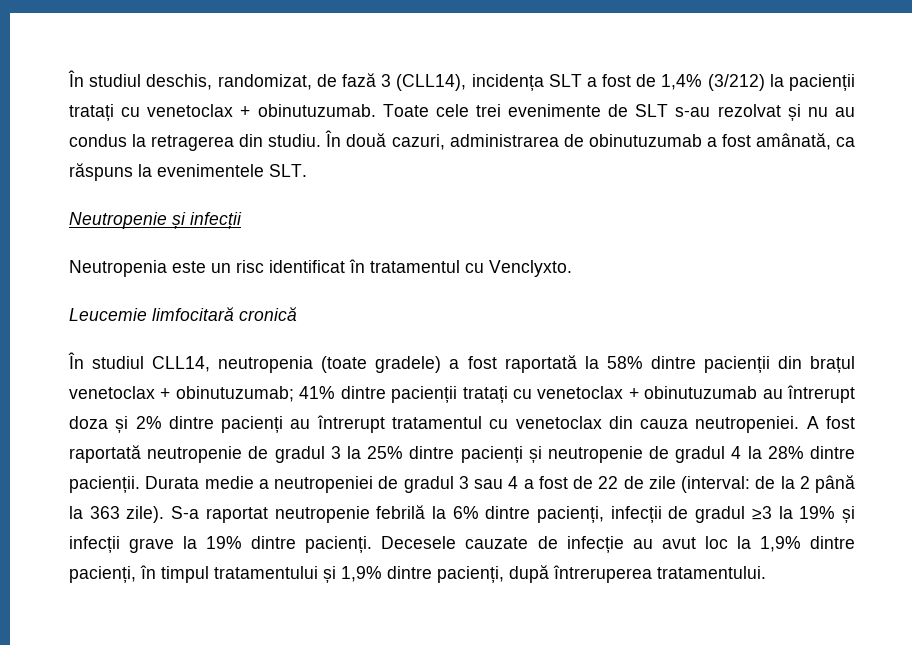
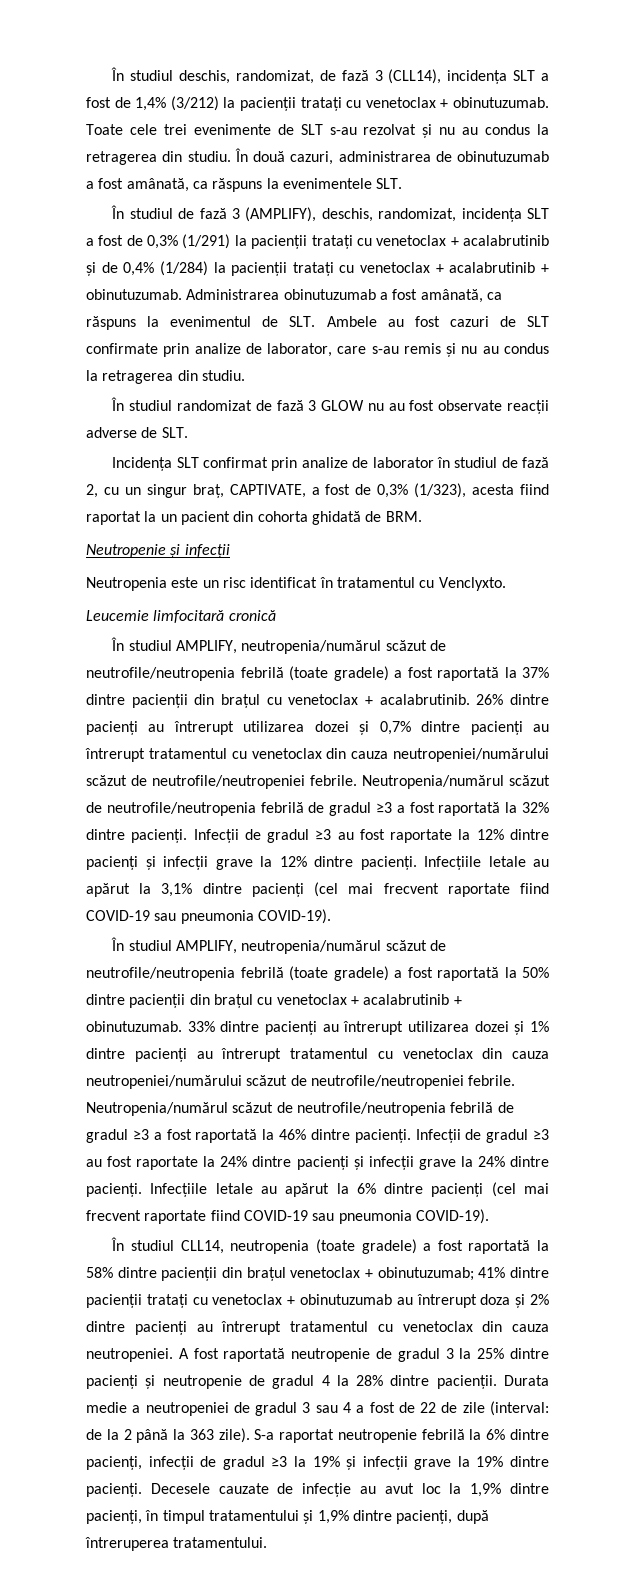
(307, 170) none -> [111,205,549,222] [86,234,549,249] [86,261,549,276] [86,289,502,303] [86,316,550,330] [86,343,549,357] [86,370,245,384] [111,397,549,414] [86,427,188,438] [112,457,549,471] [86,483,549,498] [86,511,422,525] // În studiul de fază 3 (AMPLIFY), deschis, randomizat, incidența SLT a fost de 0,3% (1/291) la pacienții tratați cu venetoclax + acalabrutinib și de 0,4% (1/284) la pacienții tratați cu venetoclax + acalabrutinib + obinutuzumab. Administrarea obinutuzumab a fost amânată, ca răspuns la evenimentul de SLT. Ambele au fost cazuri de SLT confirmate prin analize de laborator, care s-au remis și nu au condus la retragerea din studiu. // În studiul randomizat de fază 3 GLOW nu au fost observate reacții adverse de SLT. // Incidența SLT confirmat prin analize de laborator în studiul de fază 2, cu un singur braț, CAPTIVATE, a fost de 0,3% (1/323), acesta fiind raportat la un pacient din cohorta ghidată de BRM.
(297, 314) none -> [111,637,446,654] [86,666,549,681] [86,694,549,708] [86,721,550,735] [85,748,549,762] [86,775,550,789] [86,802,550,816] [86,829,549,843] [86,856,549,870] [86,882,549,897] [86,909,331,924] [111,937,446,954] [86,966,549,981] [86,994,462,1008] [86,1021,549,1035] [86,1048,549,1062] [86,1075,516,1089] [86,1102,514,1116] [86,1129,549,1143] [86,1156,549,1170] [86,1182,549,1197] [86,1209,489,1224] // În studiul AMPLIFY, neutropenia/numărul scăzut de neutrofile/neutropenia febrilă (toate gradele) a fost raportată la 37% dintre pacienții din brațul cu venetoclax + acalabrutinib. 26% dintre pacienți au întrerupt utilizarea dozei și 0,7% dintre pacienți au întrerupt tratamentul cu venetoclax din cauza neutropeniei/numărului scăzut de neutrofile/neutropeniei febrile. Neutropenia/numărul scăzut de neutrofile/neutropenia febrilă de gradul ≥3 a fost raportată la 32% dintre pacienți. Infecții de gradul ≥3 au fost raportate la 12% dintre pacienți și infecții grave la 12% dintre pacienți. Infecțiile letale au apărut la 3,1% dintre pacienți (cel mai frecvent raportate fiind COVID-19 sau pneumonia COVID-19). // În studiul AMPLIFY, neutropenia/numărul scăzut de neutrofile/neutropenia febrilă (toate gradele) a fost raportată la 50% dintre pacienții din brațul cu venetoclax + acalabrutinib + obinutuzumab. 33% dintre pacienți au întrerupt utilizarea dozei și 1% dintre pacienți au întrerupt tratamentul cu venetoclax din cauza neutropeniei/numărului scăzut de neutrofile/neutropeniei febrile. Neutropenia/numărul scăzut de neutrofile/neutropenia febrilă de gradul ≥3 a fost raportată la 46% dintre pacienți. Infecții de gradul ≥3 au fost raportate la 24% dintre pacienți și infecții grave la 24% dintre pacienți. Infecțiile letale au apărut la 6% dintre pacienți (cel mai frecvent raportate fiind COVID-19 sau pneumonia COVID-19).

